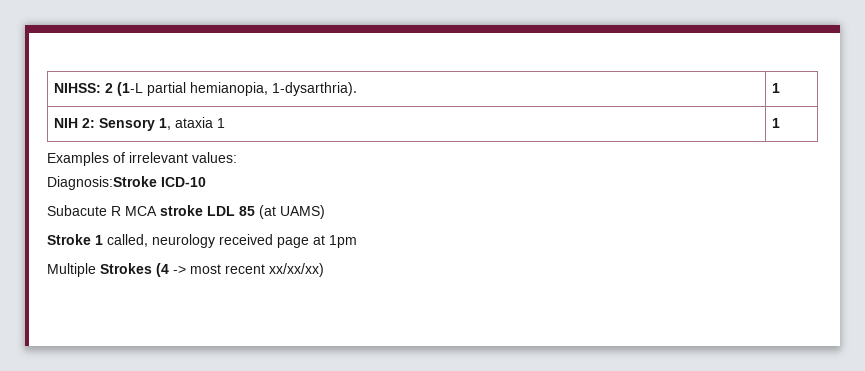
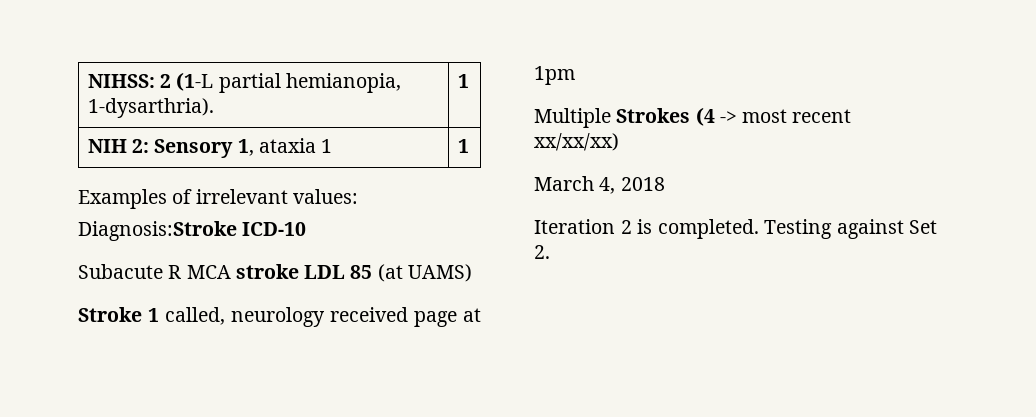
(324, 270) none -> [534,176,665,194] [534,219,937,239] [534,245,550,259] // March 4, 2018 // Iteration 2 is completed. Testing against Set 2.

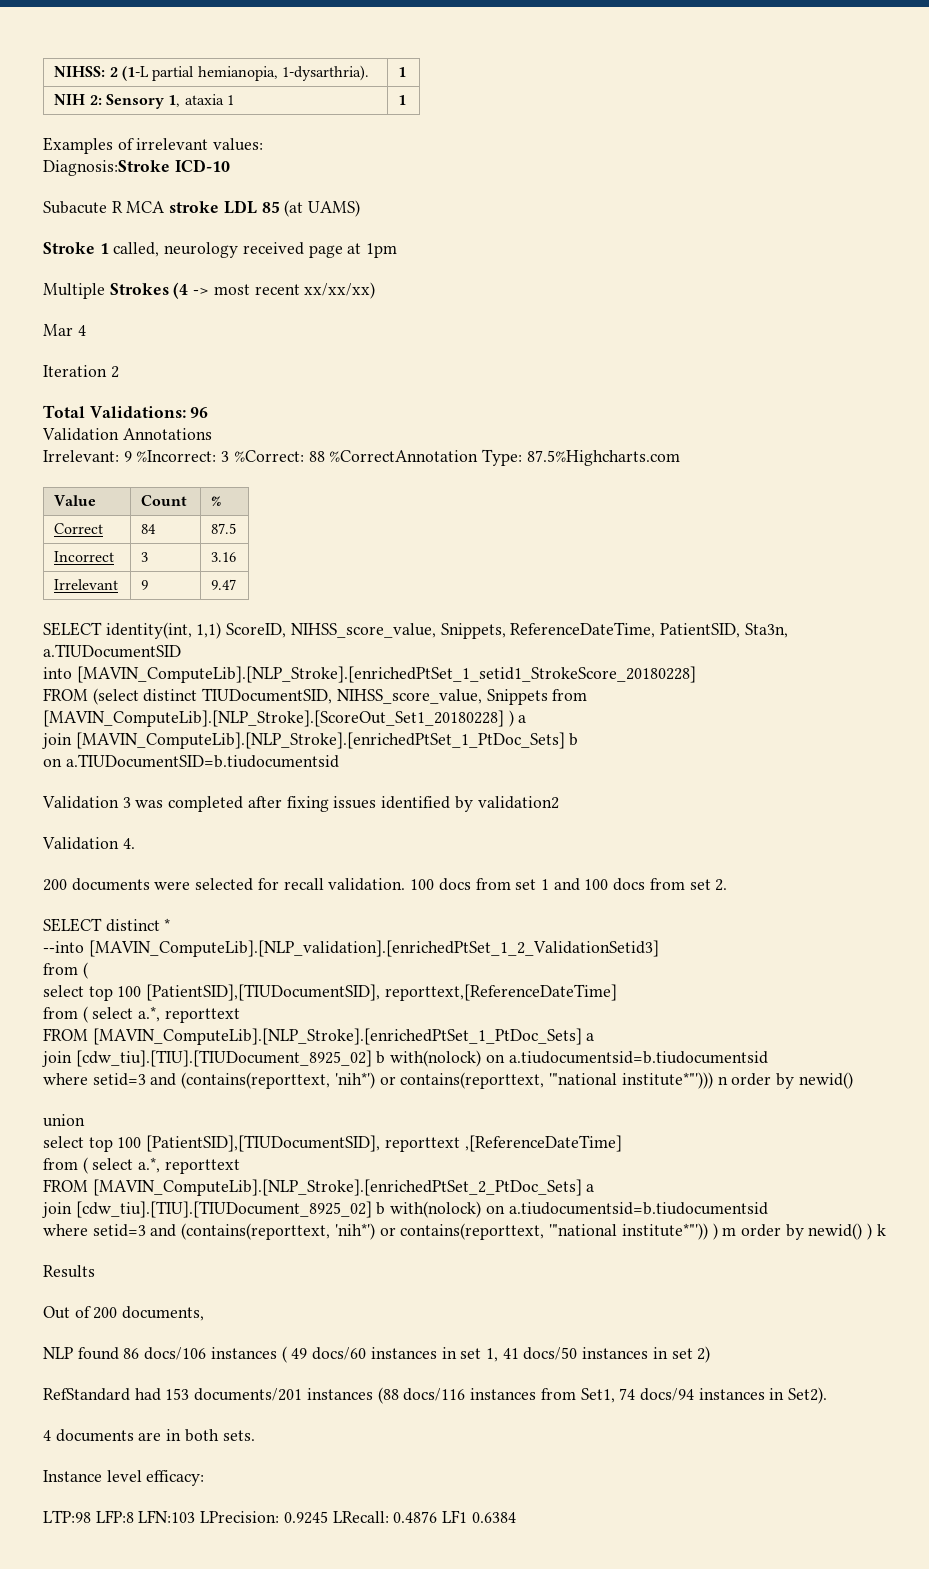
[534,176,665,194] March 4, 2018 -> [43,324,86,336] Mar 4
[637,219,937,239] [534,245,550,259] is completed. Testing against Set 2. -> [43,405,209,418] [42,428,212,441] [43,449,680,466] [54,495,97,506] [141,495,188,506] [211,496,222,506] [54,523,104,534] [141,524,157,534] [211,523,237,534] [54,551,115,562] [141,552,149,562] [211,552,237,562] [54,579,119,590] [141,580,149,590] [211,579,237,590] [43,622,788,639] [43,644,181,658] [43,666,696,683] [43,688,588,705] [43,710,527,727] [42,732,579,749] [43,754,339,768] [42,796,559,812] [42,837,135,850] [43,878,728,891] [43,918,171,932] [43,940,659,957] [43,962,88,979] [43,984,617,1001] [43,1006,240,1023] [43,1028,595,1045] [42,1050,768,1067] [43,1072,853,1089] [43,1114,85,1127] [43,1135,622,1152] [43,1157,240,1174] [43,1179,595,1196] [42,1201,768,1218] [43,1223,886,1240] [43,1265,95,1278] [43,1306,205,1321] [43,1346,711,1363] [43,1387,828,1404] [43,1429,255,1442] [43,1470,205,1486] [43,1510,516,1524] // Total Validations: 96 // Validation Annotations // Irrelevant: 9 %Incorrect: 3 %Correct: 88 %CorrectAnnotation Type: 87.5%Highcharts.com // Value | Count | % // Correct | 84 | 87.5 // Incorrect | 3 | 3.16 // Irrelevant | 9 | 9.47 // SELECT identity(int, 1,1) ScoreID, NIHSS_score_value, Snippets, ReferenceDateTime, PatientSID, Sta3n, a.TIUDocumentSID // into [MAVIN_ComputeLib].[NLP_Stroke].[enrichedPtSet_1_setid1_StrokeScore_20180228] // FROM (select distinct TIUDocumentSID, NIHSS_score_value, Snippets from [MAVIN_ComputeLib].[NLP_Stroke].[ScoreOut_Set1_20180228] ) a // join [MAVIN_ComputeLib].[NLP_Stroke].[enrichedPtSet_1_PtDoc_Sets] b // on a.TIUDocumentSID=b.tiudocumentsid // Validation 3 was completed after fixing issues identified by validation2 // Validation 4. // 200 documents were selected for recall validation. 100 docs from set 1 and 100 docs from set 2. // SELECT distinct * // --into [MAVIN_ComputeLib].[NLP_validation].[enrichedPtSet_1_2_ValidationSetid3] // from ( // select top 100 [PatientSID],[TIUDocumentSID], reporttext,[ReferenceDateTime] // from ( select a.*, reporttext // FROM [MAVIN_ComputeLib].[NLP_Stroke].[enrichedPtSet_1_PtDoc_Sets] a // join [cdw_tiu].[TIU].[TIUDocument_8925_02] b with(nolock) on a.tiudocumentsid=b.tiudocumentsid // where setid=3 and (contains(reporttext, 'nih*') or contains(reporttext, '"national institute*"'))) n order by newid() // union // select top 100 [PatientSID],[TIUDocumentSID], reporttext ,[ReferenceDateTime] // from ( select a.*, reporttext // FROM [MAVIN_ComputeLib].[NLP_Stroke].[enrichedPtSet_2_PtDoc_Sets] a // join [cdw_tiu].[TIU].[TIUDocument_8925_02] b with(nolock) on a.tiudocumentsid=b.tiudocumentsid // where setid=3 and (contains(reporttext, 'nih*') or contains(reporttext, '"national institute*"')) ) m order by newid() ) k // Results // Out of 200 documents, // NLP found 86 docs/106 instances ( 49 docs/60 instances in set 1, 41 docs/50 instances in set 2) // RefStandard had 153 documents/201 instances (88 docs/116 instances from Set1, 74 docs/94 instances in Set2). // 4 documents are in both sets. // Instance level efficacy: // LTP:98 LFP:8 LFN:103 LPrecision: 0.9245 LRecall: 0.4876 LF1 0.6384

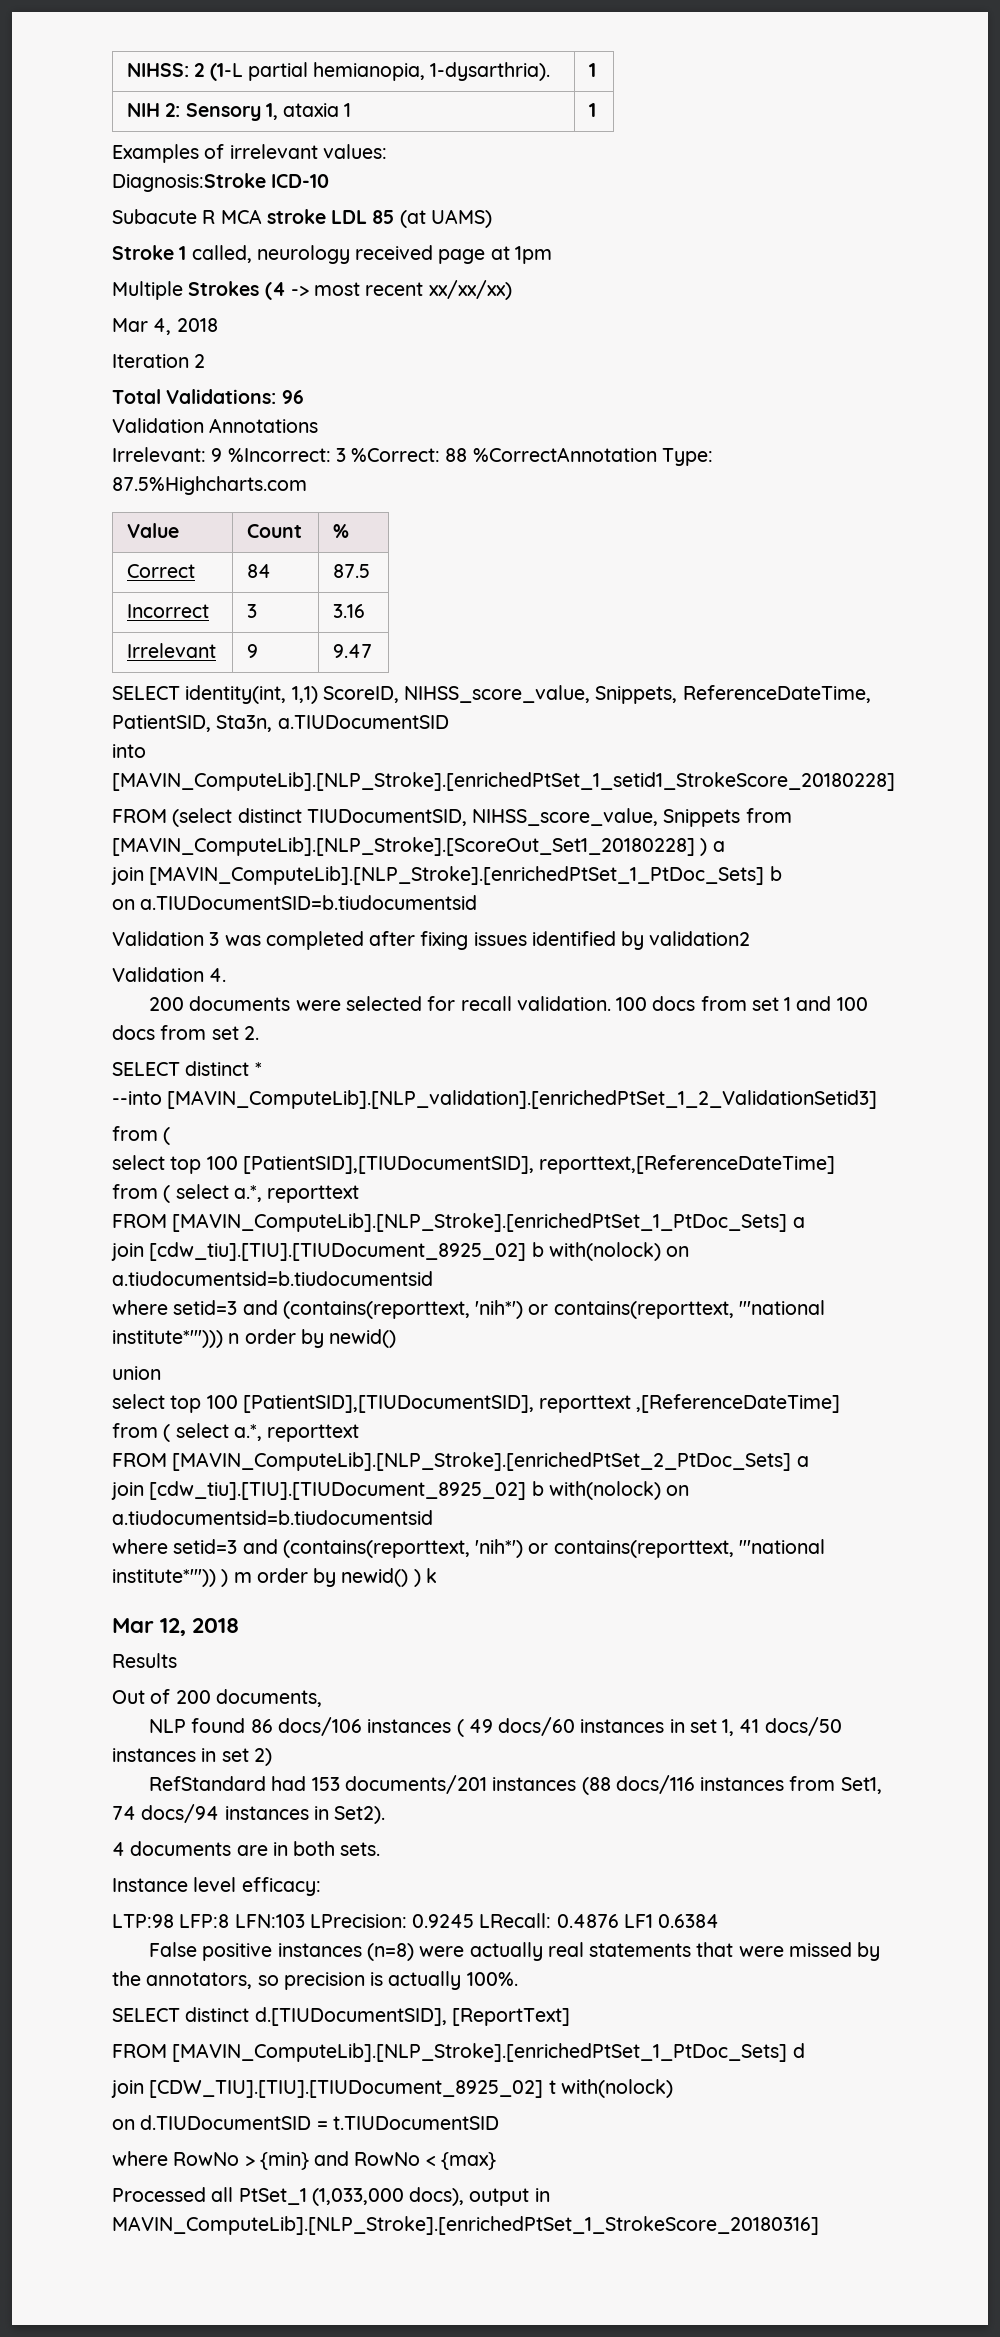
[77,325,86,336] 4 -> [153,318,218,335] 4, 2018
(886, 1230) none -> [112,1618,240,1636] // Mar 12, 2018
(516, 1517) none -> [149,1942,881,1961] [112,1971,518,1990] [112,2007,570,2026] [112,2043,805,2062] [111,2079,673,2098] [112,2115,499,2130] [112,2151,496,2170] [112,2187,550,2206] [112,2216,819,2235] // False positive instances (n=8) were actually real statements that were missed by the annotators, so precision is actually 100%. // SELECT distinct d.[TIUDocumentSID], [ReportText] // FROM [MAVIN_ComputeLib].[NLP_Stroke].[enrichedPtSet_1_PtDoc_Sets] d // join [CDW_TIU].[TIU].[TIUDocument_8925_02] t with(nolock) // on d.TIUDocumentSID = t.TIUDocumentSID // where RowNo > {min} and RowNo < {max} // Processed all PtSet_1 (1,033,000 docs), output in MAVIN_ComputeLib].[NLP_Stroke].[enrichedPtSet_1_StrokeScore_20180316]

